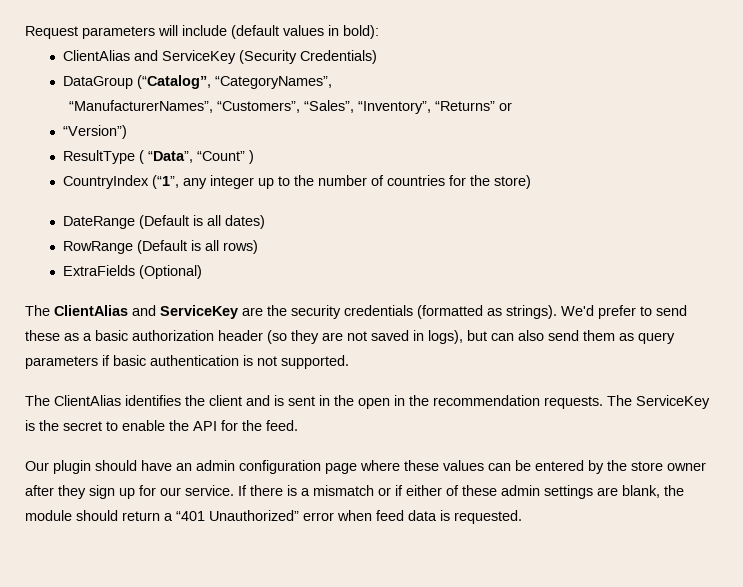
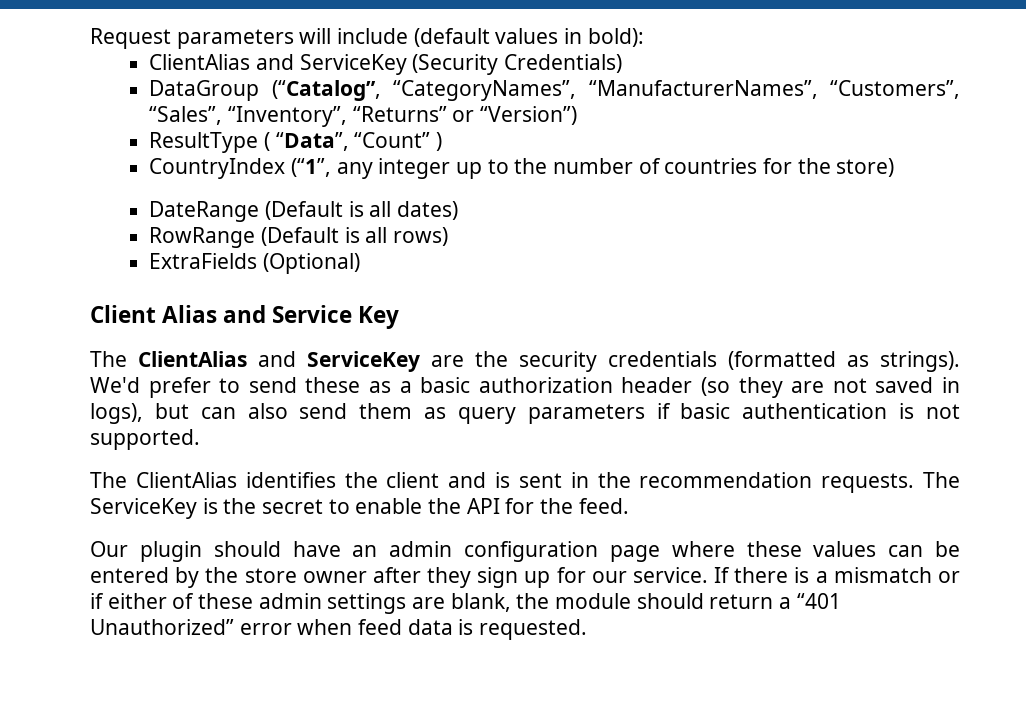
(332, 82) // -> (577, 90) none
(512, 106) // -> (475, 116) none
(202, 272) none -> [90,305,400,329] // Client Alias and Service Key
[358,395,429,409] open in the -> (631, 480) none

